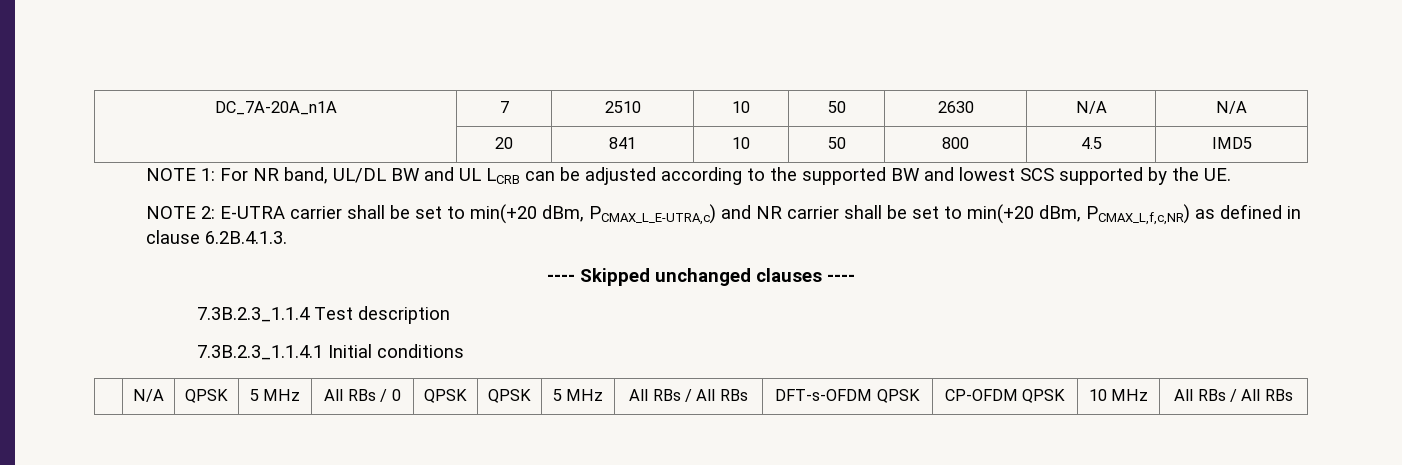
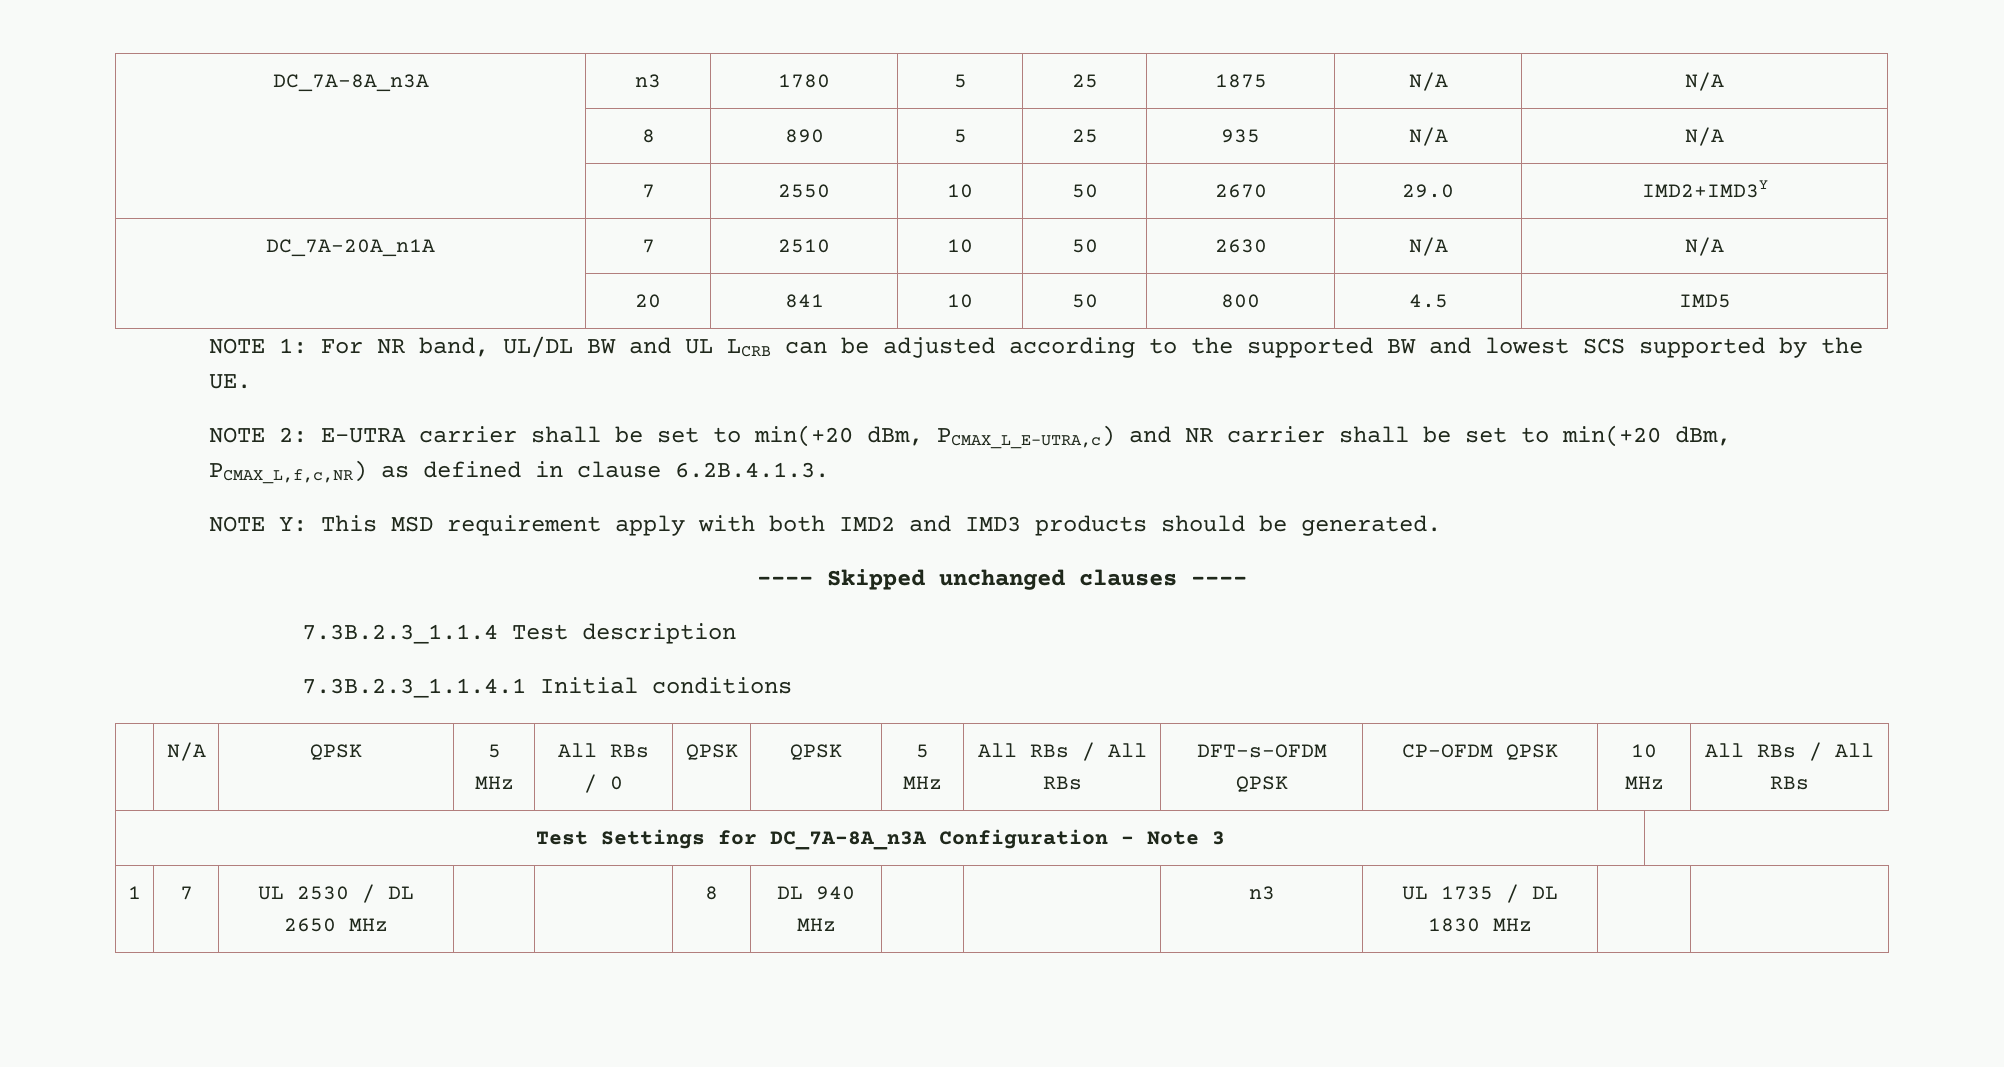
(214, 108) none -> [272,74,429,92] [635,74,661,88] [778,74,830,88] [953,74,967,88] [1071,74,1098,88] [1214,74,1267,88] [1408,72,1448,91] [1685,72,1724,91] [641,129,655,143] [784,129,824,143] [953,129,967,143] [1071,129,1098,143] [1221,129,1260,143] [1408,127,1448,146] [1685,127,1724,146] [641,184,655,198] [778,184,830,198] [947,184,973,198] [1071,184,1098,198] [1214,184,1267,198] [1402,184,1454,198] [1641,180,1768,198] DC_7A-8A_n3A | n3 | 1780 | 5 | 25 | 1875 | N/A | N/A // | 8 | 890 | 5 | 25 | 935 | N/A | N/A // | 7 | 2550 | 10 | 50 | 2670 | 29.0 | IMD2+IMD3Y //
(287, 237) none -> [208,515,1441,536] // NOTE Y: This MSD requirement apply with both IMD2 and IMD3 products should be generated.
(1293, 395) none -> [535,829,1225,850] [128,886,141,899] [179,886,193,900] [258,884,414,903] [284,918,388,932] [705,886,718,900] [777,886,855,900] [796,918,836,931] [1248,886,1275,900] [1402,884,1558,903] [1428,918,1532,932] // Test Settings for DC_7A-8A_n3A Configuration – Note 3 // 1 | 7 | UL 2530 / DL 2650 MHz | | | 8 | DL 940 MHz | | | n3 | UL 1735 / DL 1830 MHz | |

